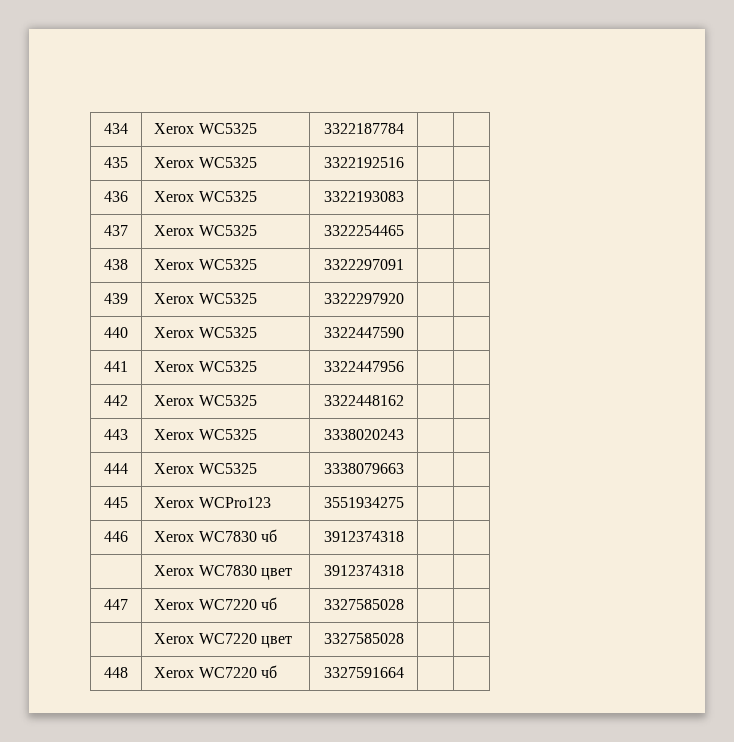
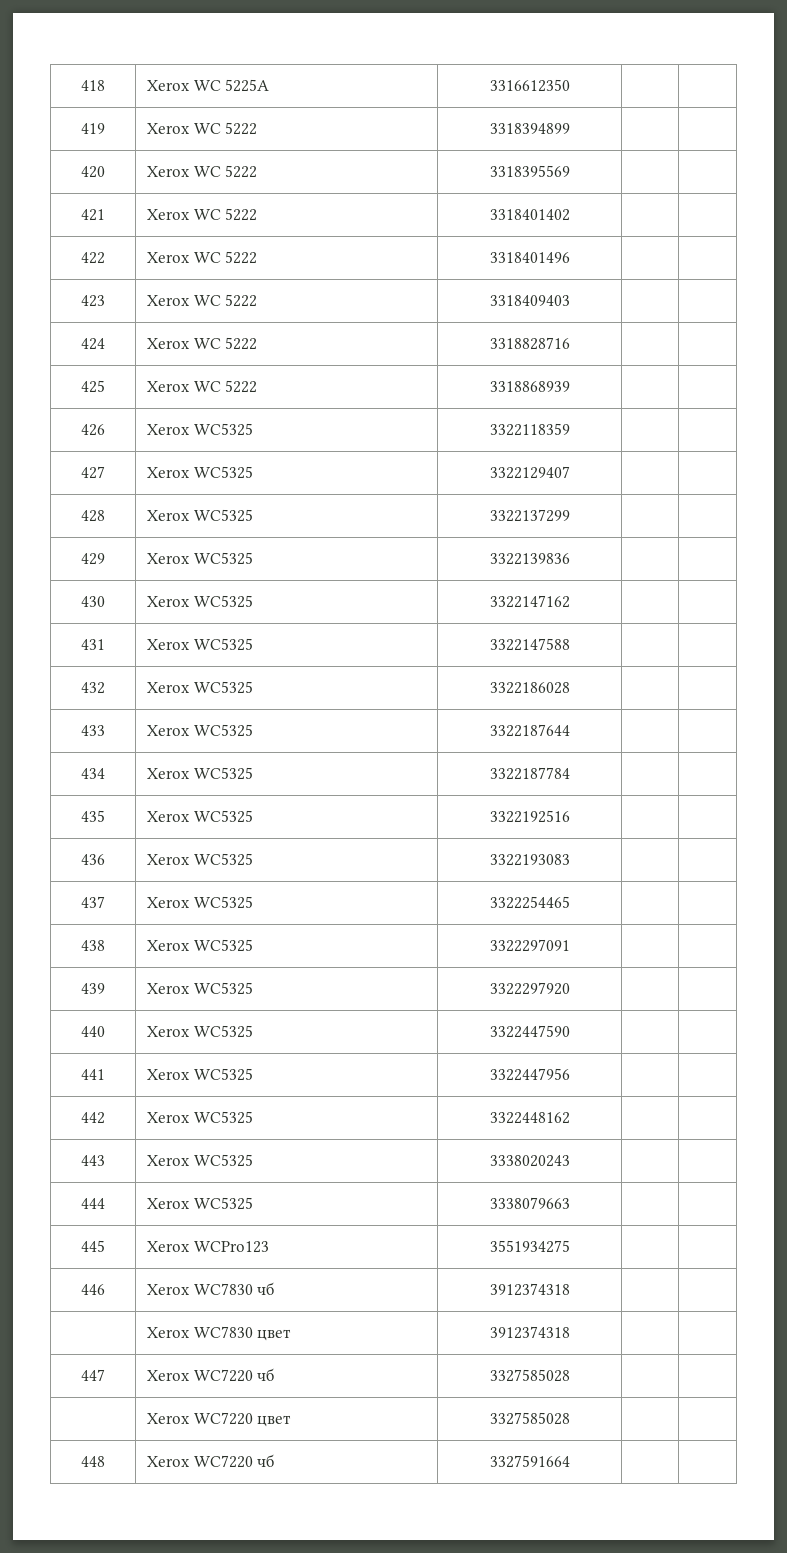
(104, 128) none -> [81,80,105,91] [146,79,270,92] [489,79,570,92] [81,123,105,134] [146,122,258,135] [489,123,570,134] [81,166,105,178] [146,165,258,178] [489,165,570,177] [81,209,105,221] [146,208,258,221] [489,209,570,221] [81,252,105,264] [146,251,258,264] [489,252,570,263] [81,295,105,307] [146,294,258,307] [489,295,570,306] [81,338,105,350] [146,337,258,350] [489,337,570,350] [81,380,105,393] [146,380,258,393] [489,381,570,392] [81,424,105,436] [146,423,253,436] [489,423,570,436] [81,466,105,479] [146,466,253,479] [489,466,570,479] [81,510,105,522] [146,509,253,522] [489,509,570,522] [81,553,105,565] [146,552,253,565] [489,553,570,565] [81,596,105,607] [146,595,253,608] [489,595,570,608] [81,639,105,650] [146,638,253,651] [489,638,570,651] [81,682,105,694] [146,681,253,694] [489,682,570,694] [81,725,105,736] [146,724,253,737] [489,724,570,737] 418 | Xerox WC 5225А | 3316612350 | | // 419 | Xerox WC 5222 | 3318394899 | | // 420 | Xerox WC 5222 | 3318395569 | | // 421 | Xerox WC 5222 | 3318401402 | | // 422 | Xerox WC 5222 | 3318401496 | | // 423 | Xerox WC 5222 | 3318409403 | | // 424 | Xerox WC 5222 | 3318828716 | | // 425 | Xerox WC 5222 | 3318868939 | | // 426 | Xerox WC5325 | 3322118359 | | // 427 | Xerox WC5325 | 3322129407 | | // 428 | Xerox WC5325 | 3322137299 | | // 429 | Xerox WC5325 | 3322139836 | | // 430 | Xerox WC5325 | 3322147162 | | // 431 | Xerox WC5325 | 3322147588 | | // 432 | Xerox WC5325 | 3322186028 | | // 433 | Xerox WC5325 | 3322187644 | | //

